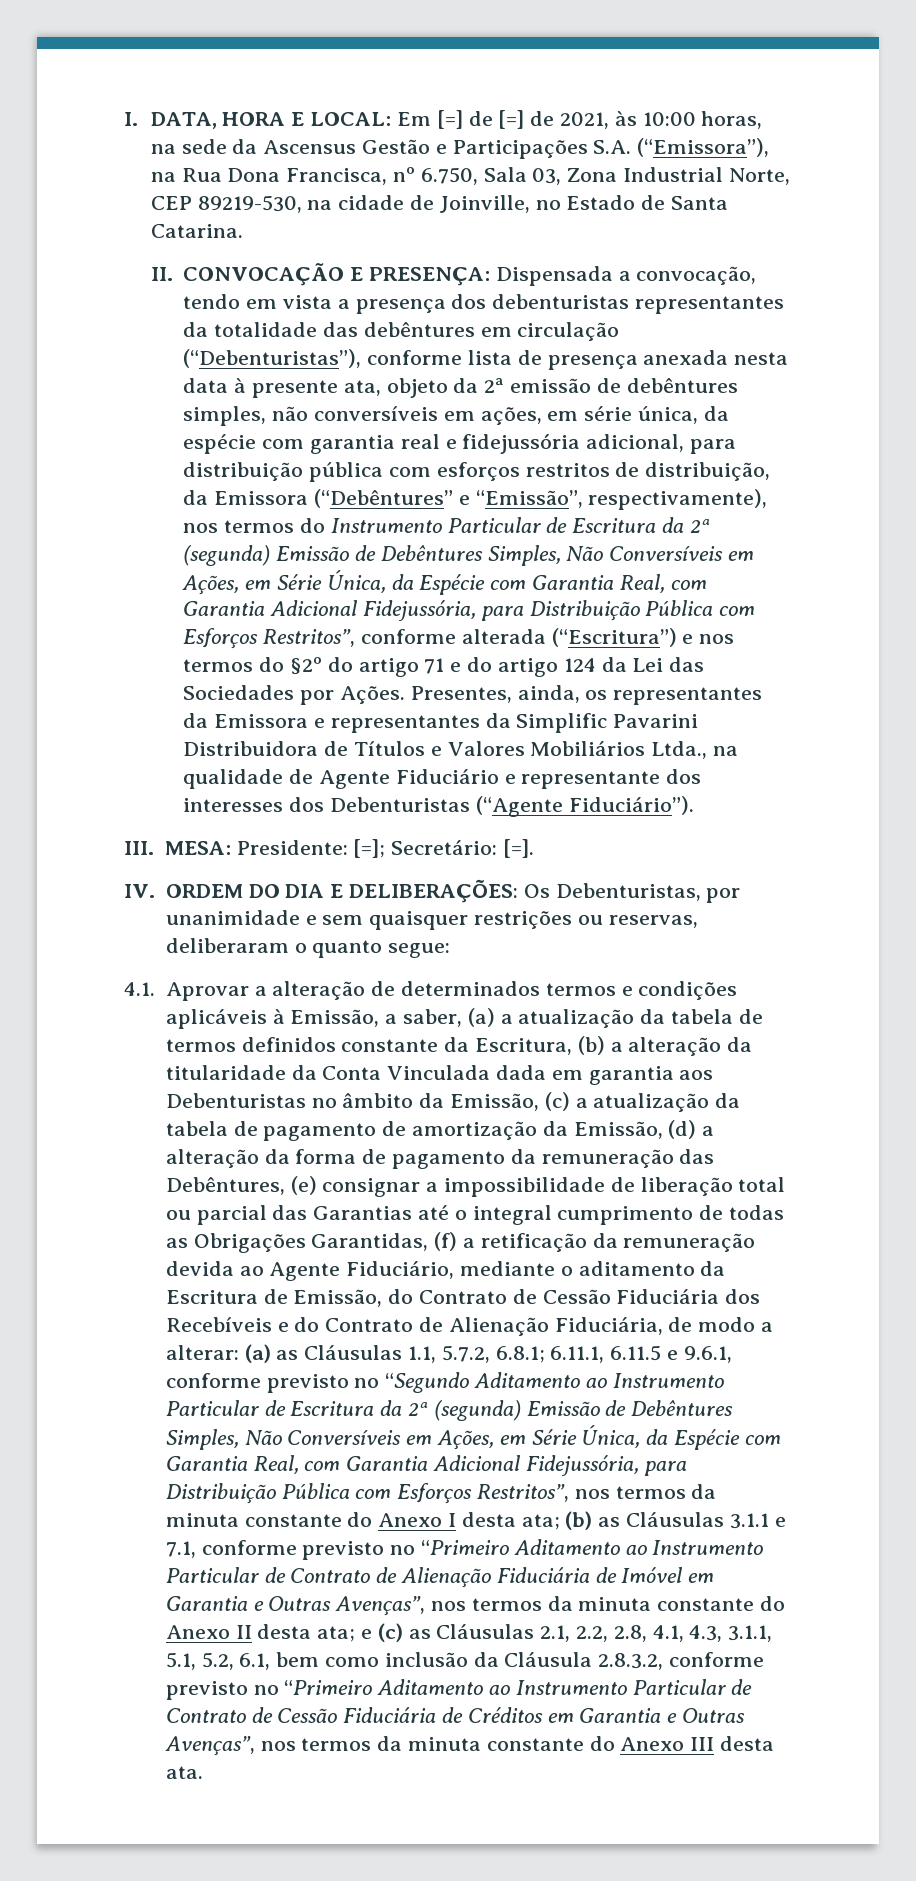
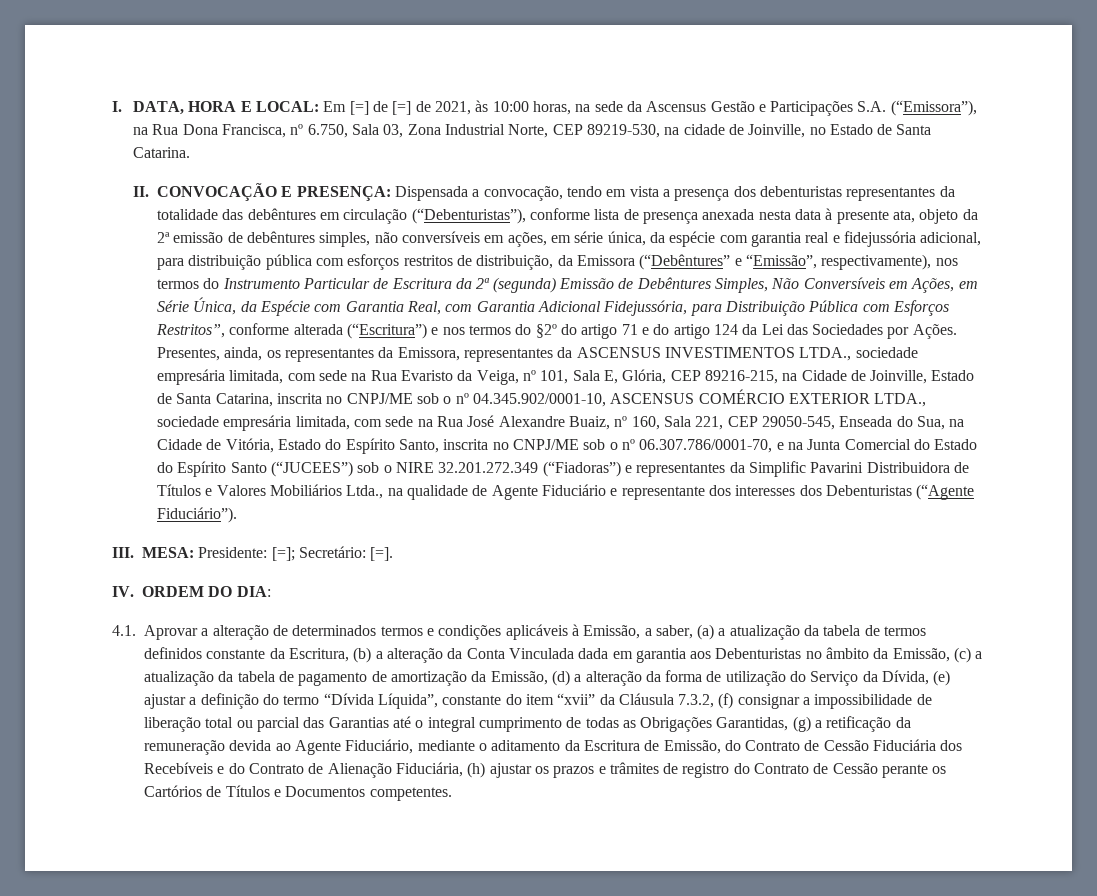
[214,714,309,728] Emissora -> [397,347,918,362] [157,369,975,385] [157,389,927,407] [157,415,965,431] [157,438,978,454] [157,461,621,477] Emissora, representantes da ASCENSUS INVESTIMENTOS LTDA., sociedade empresária limitada, com sede na Rua Evaristo da Veiga, nº 101, Sala E, Glória, CEP 89216-215, na Cidade de Joinville, Estado de Santa Catarina, inscrita no CNPJ/ME sob o nº 04.345.902/0001-10, ASCENSUS COMÉRCIO EXTERIOR LTDA., sociedade empresária limitada, com sede na Rua José Alexandre Buaiz, nº 160, Sala 221, CEP 29050-545, Enseada do Sua, na Cidade de Vitória, Estado do Espírito Santo, inscrita no CNPJ/ME sob o nº 06.307.786/0001-70, e na Junta Comercial do Estado do Espírito Santo (“JUCEES”) sob o NIRE 32.201.272.349 (“Fiadoras”)
[285,879,741,903] [165,910,698,930] [165,938,451,958] DIA E DELIBERAÇÕES: Os Debenturistas, por unanimidade e sem quaisquer restrições ou reservas, deliberaram o quanto segue: -> [236,586,271,597] DIA:
[165,1065,317,1080] titularidade da -> (463, 653) none
[391,1149,715,1169] [165,1176,317,1195] pagamento da remuneração das Debêntures, (e) -> [725,670,951,686] [144,693,734,709] utilização do Serviço da Dívida, (e) ajustar a definição do termo “Dívida Líquida”, constante do item “xvii” da Cláusula 7.3.2, (f)
[434,1232,458,1251] (f) -> [792,716,811,732] (g)
[668,1317,773,1332] [165,1344,732,1363] [165,1372,724,1393] [165,1400,734,1421] [165,1425,781,1450] [165,1455,687,1476] [165,1483,717,1504] [165,1511,786,1530] [165,1539,764,1560] [165,1567,715,1588] [165,1596,785,1616] [165,1623,773,1642] [165,1652,764,1670] [165,1679,753,1700] [165,1707,745,1723] [164,1736,774,1756] [165,1766,203,1779] de modo a alterar: (a) as Cláusulas 1.1, 5.7.2, 6.8.1; 6.11.1, 6.11.5 e 9.6.1, conforme previsto no “Segundo Aditamento ao Instrumento Particular de Escritura da 2ª (segunda) Emissão de Debêntures Simples, Não Conversíveis em Ações, em Série Única, da Espécie com Garantia Real, com Garantia Adicional Fidejussória, para Distribuição Pública com Esforços Restritos”, nos termos da minuta constante do Anexo I desta ata; (b) as Cláusulas 3.1.1 e 7.1, conforme previsto no “Primeiro Aditamento ao Instrumento Particular de Contrato de Alienação Fiduciária de Imóvel em Garantia e Outras Avenças”, nos termos da minuta constante do Anexo II desta ata; e (c) as Cláusulas 2.1, 2.2, 2.8, 4.1, 4.3, 3.1.1, 5.1, 5.2, 6.1, bem como inclusão da Cláusula 2.8.3.2, conforme previsto no “Primeiro Aditamento ao Instrumento Particular de Contrato de Cessão Fiduciária de Créditos em Garantia e Outras Avenças”, nos termos da minuta constante do Anexo III desta ata. -> [467,762,947,778] [144,785,452,801] (h) ajustar os prazos e trâmites de registro do Contrato de Cessão perante os Cartórios de Títulos e Documentos competentes.

